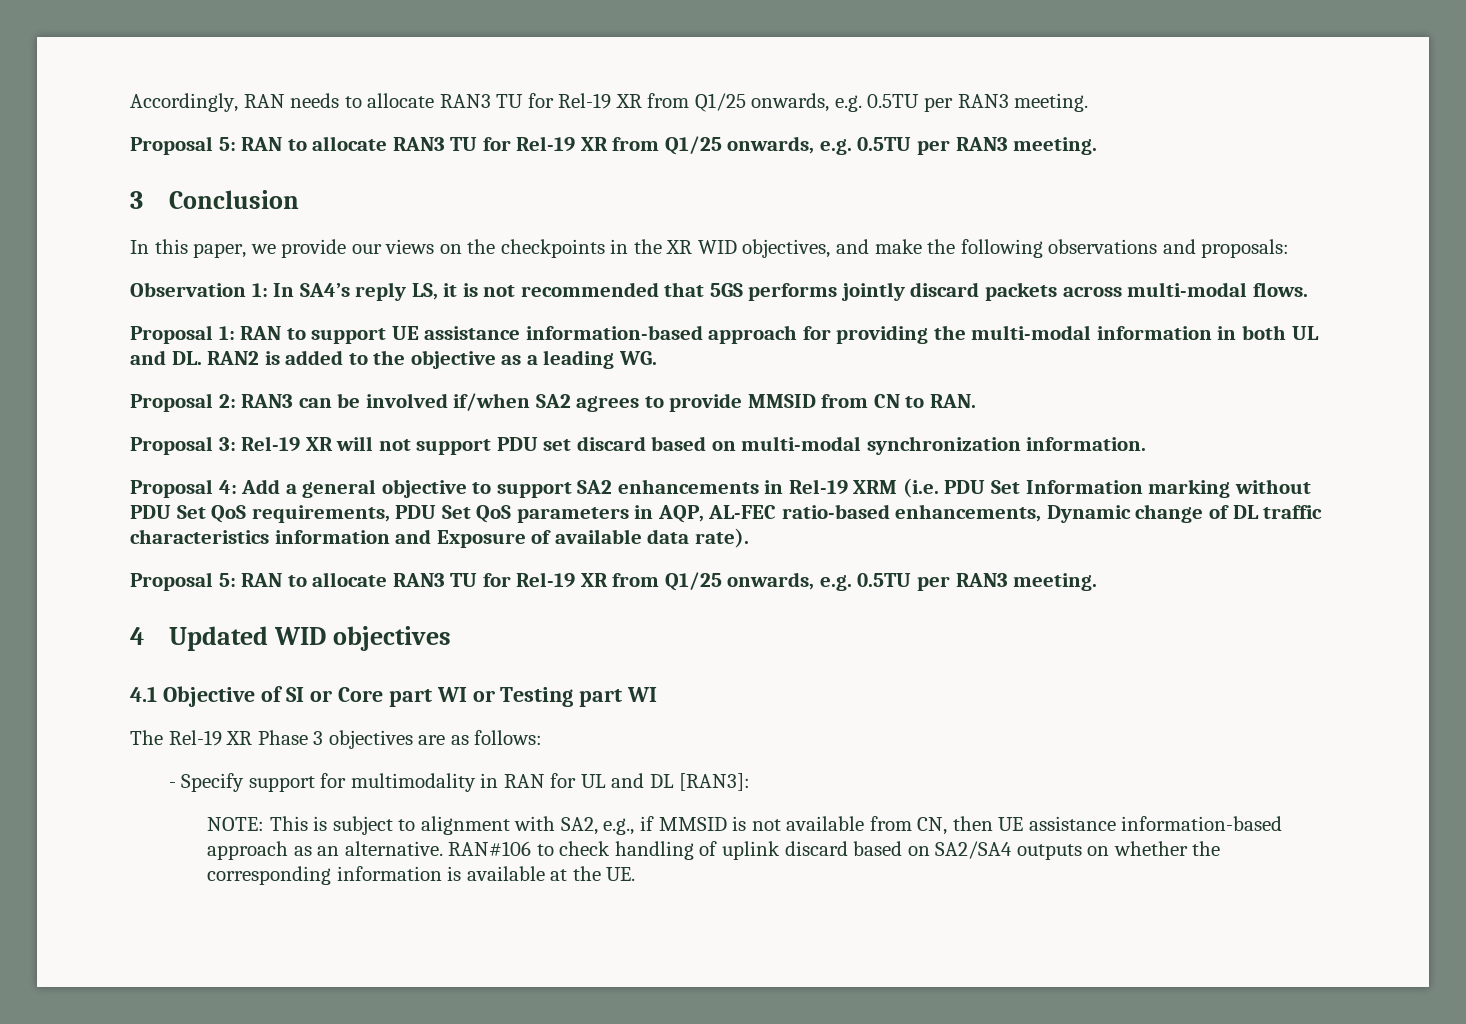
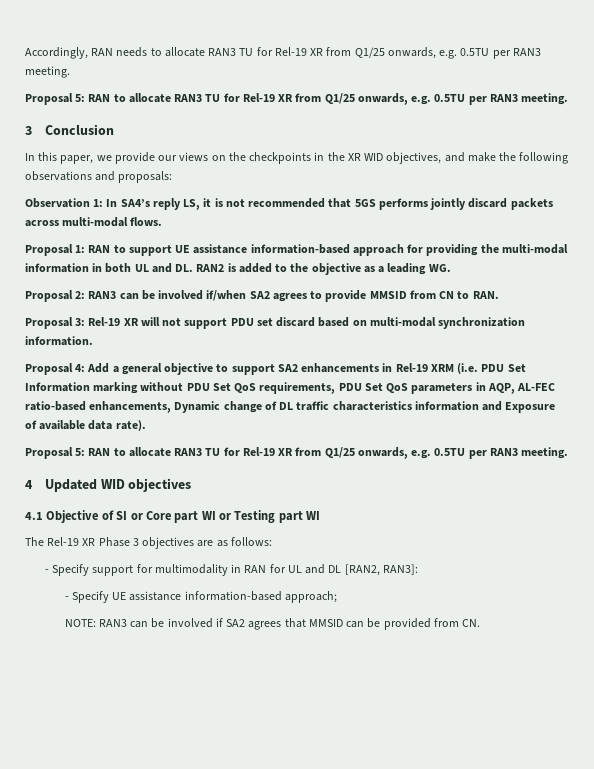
[679,773,751,791] [207,816,1283,835] [207,841,1221,860] [207,866,636,885] [RAN3]: // NOTE: This is subject to alignment with SA2, e.g., if MMSID is not available from CN, then UE assistance information-based approach as an alternative. RAN#106 to check handling of uplink discard based on SA2/SA4 outputs on whether the corresponding information is available at the UE. -> [344,564,418,576] [64,591,337,603] [64,618,481,630] [RAN2, RAN3]: // - Specify UE assistance information-based approach; // NOTE: RAN3 can be involved if SA2 agrees that MMSID can be provided from CN.

